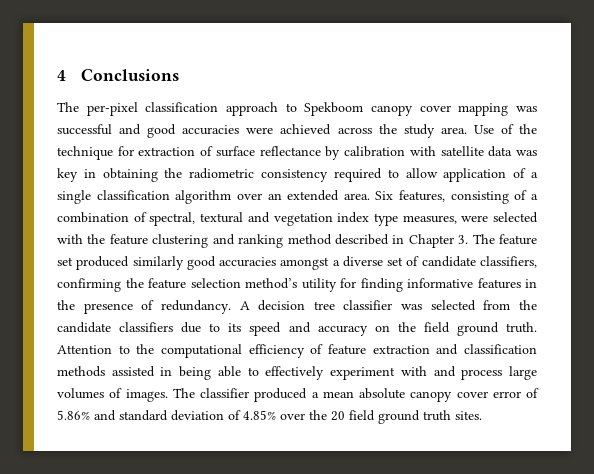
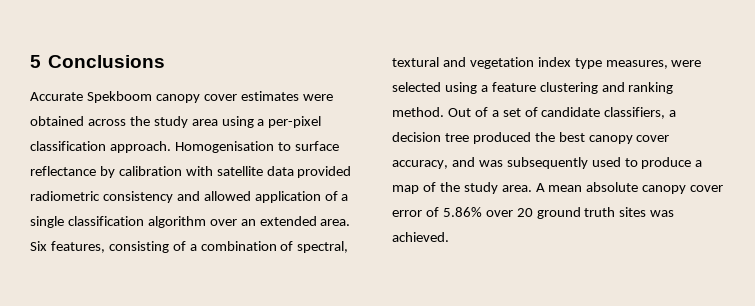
[57,70,66,81] 4 -> [30,55,41,68] 5
[57,102,537,116] [57,124,537,138] [57,146,214,160] The per-pixel classification approach to Spekboom canopy cover mapping was successful and good accuracies were achieved across the study area. Use of the technique for extraction of -> [30,91,333,103] [30,116,322,128] [30,141,291,153] Accurate Spekboom canopy cover estimates were obtained across the study area using a per-pixel classification approach. Homogenisation to
[516,150,538,156] [57,168,438,182] was key in obtaining the radiometric consistency required to allow -> [297,166,352,178] [30,191,251,203] provided radiometric consistency and allowed
[57,234,106,244] with the -> [444,82,488,94] using a
[287,234,538,248] [57,256,537,270] [57,278,537,292] [57,300,537,314] [57,322,537,336] [57,344,537,358] [57,366,537,380] [57,388,319,402] method described in Chapter 3. The feature set produced similarly good accuracies amongst a diverse set of candidate classifiers, confirming the feature selection method’s utility for finding informative features in the presence of redundancy. A decision tree classifier was selected from the candidate classifiers due to its speed and accuracy on the field ground truth. Attention to the computational efficiency of feature extraction and classification methods assisted in being able to effectively experiment with and process large volumes of images. The classifier produced a -> [392,107,677,119] [392,132,670,144] [392,157,703,169] [392,182,545,194] method. Out of a set of candidate classifiers, a decision tree produced the best canopy cover accuracy, and was subsequently used to produce a map of the study area. A
[94,410,482,424] and standard deviation of 4.85% over the 20 field ground truth sites. -> [485,207,675,219] [392,232,449,242] over 20 ground truth sites was achieved.

